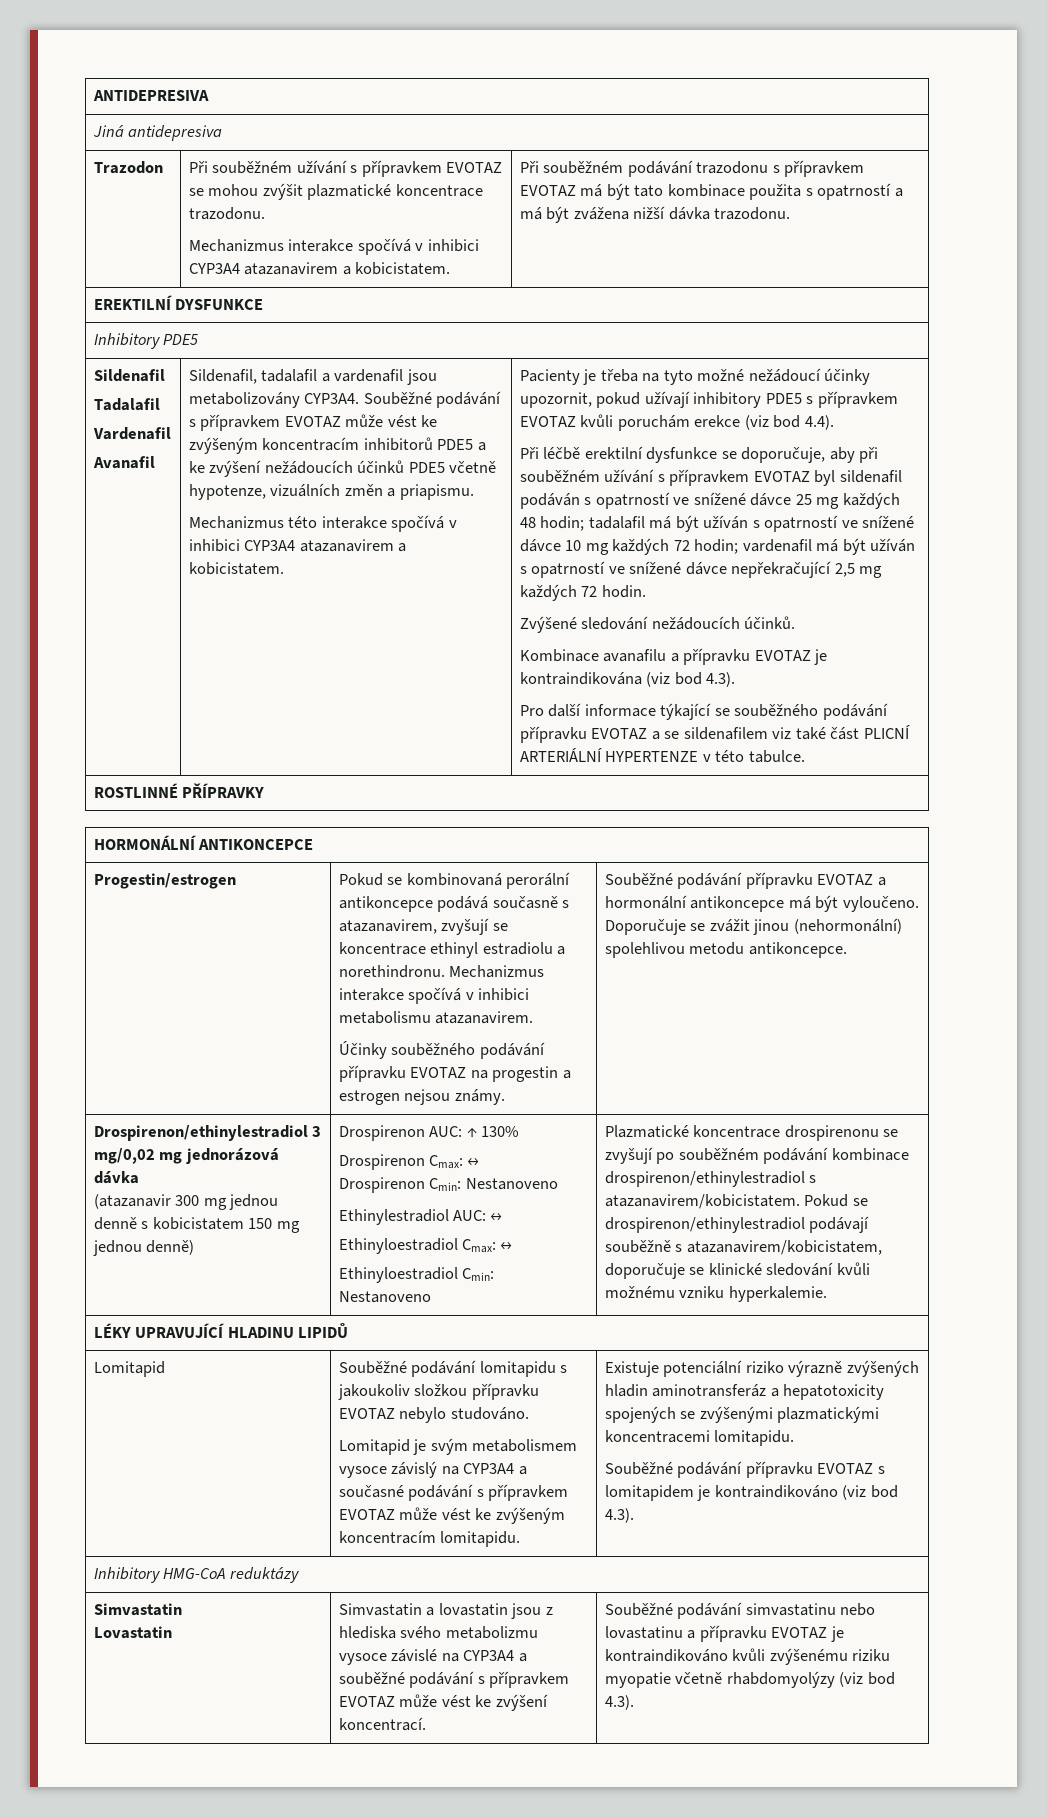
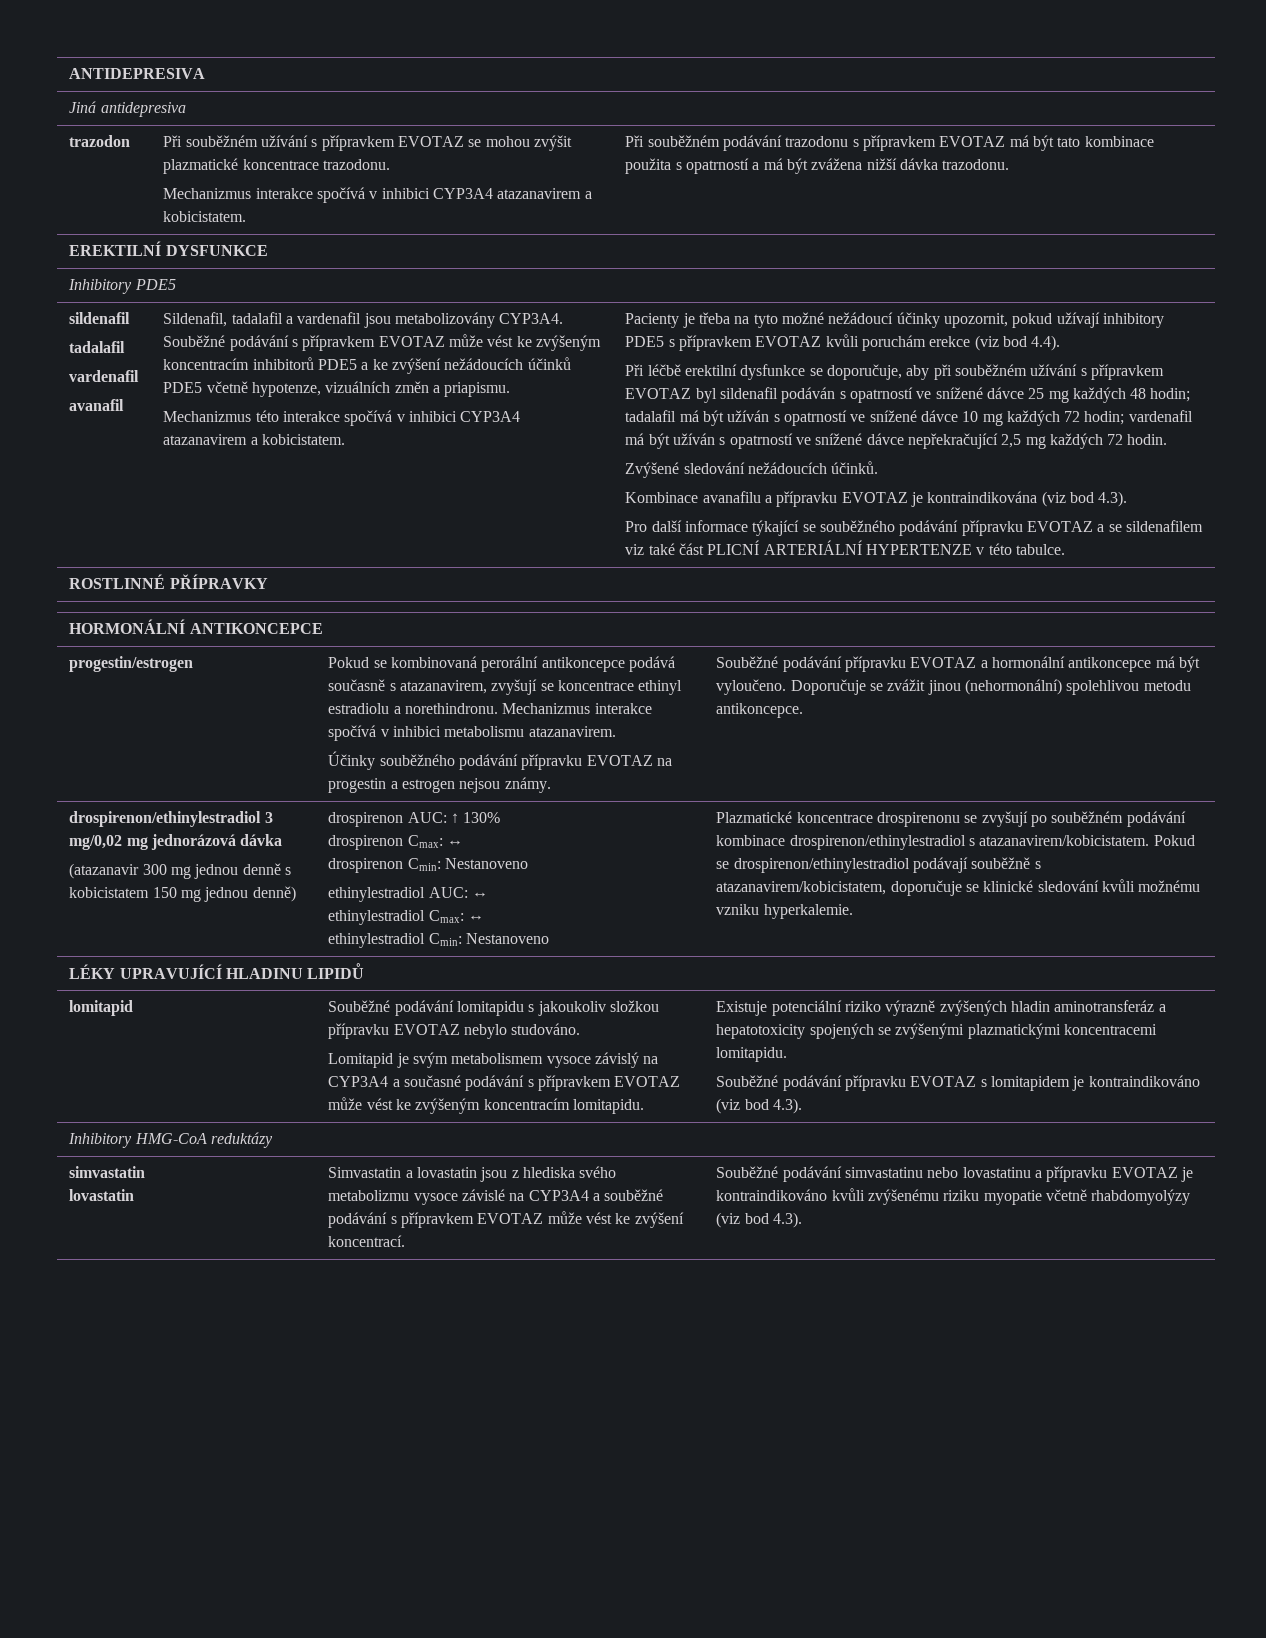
[93,161,163,174] Trazodon -> [69,135,131,147] trazodon
[93,369,165,382] [93,398,160,411] [92,427,171,440] [92,456,155,469] Sildenafil // Tadalafil // Vardenafil // Avanafil -> [69,312,131,324] [69,341,126,353] [69,370,140,382] [69,399,125,411] sildenafil // tadalafil // vardenafil // avanafil
[93,873,236,889] Progestin/estrogen -> [69,656,194,672] progestin/estrogen
[93,1125,308,1141] Drospirenon/ethinylestradiol -> [69,811,262,827] drospirenon/ethinylestradiol
[338,1125,425,1141] Drospirenon -> [328,812,404,827] drospirenon
[338,1154,479,1170] [338,1177,425,1193] Drospirenon Cmax: ↔ // Drospirenon -> [328,835,463,850] [328,858,404,873] drospirenon Cmax: ↔ // drospirenon
[338,1209,449,1225] Ethinylestradiol -> [328,887,426,902] ethinylestradiol
[338,1238,512,1254] [338,1267,458,1283] Ethinyloestradiol Cmax: ↔ // Ethinyloestradiol -> [328,910,484,925] [328,933,426,948] ethinylestradiol Cmax: ↔ // ethinylestradiol
[93,1361,165,1377] Lomitapid -> [69,1000,134,1016] lomitapid
[93,1603,182,1616] [93,1626,172,1639] Simvastatin // Lovastatin -> [69,1166,146,1178] [69,1189,135,1201] simvastatin // lovastatin

